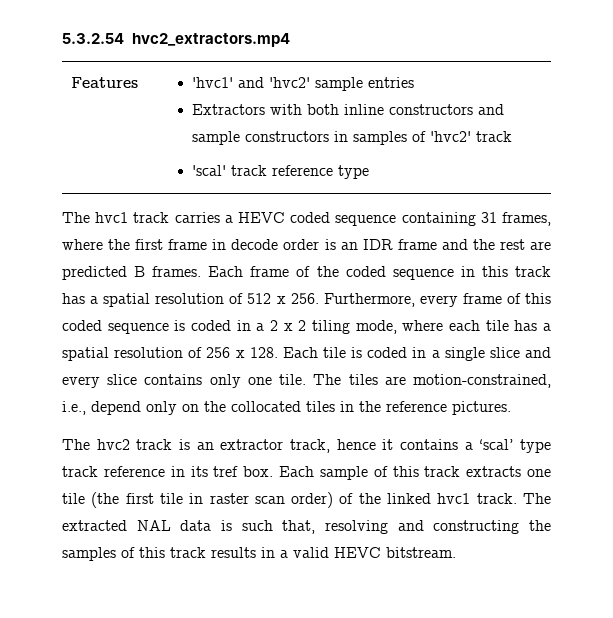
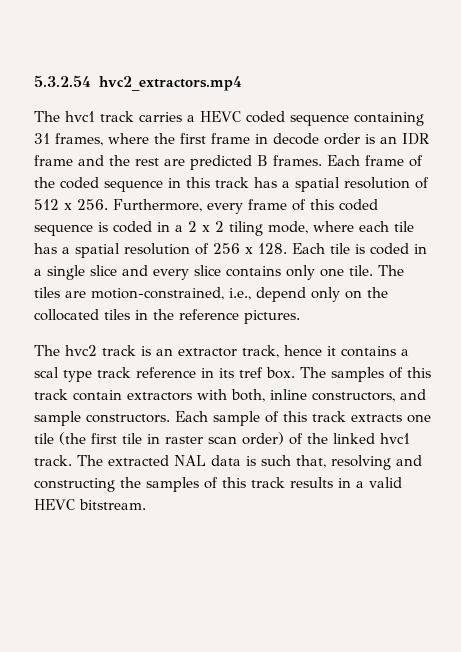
[70,77,138,88] [192,77,415,91] [192,104,505,115] [192,131,513,145] [192,165,370,179] // Features | 'hvc1' and 'hvc2' sample entries // Extractors with both inline constructors and sample constructors in samples of 'hvc2' track // 'scal' track reference type -> (242, 83) none
[479,439,514,450] ‘scal’ -> [34,367,59,378] scal
(274, 471) none -> [300,367,431,382] [34,389,426,402] [34,411,170,426] The samples of this track contain extractors with both, inline constructors, and sample constructors.

